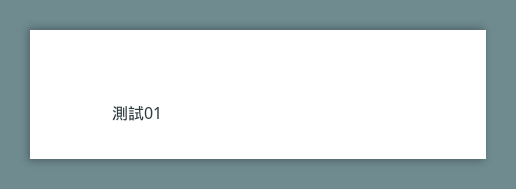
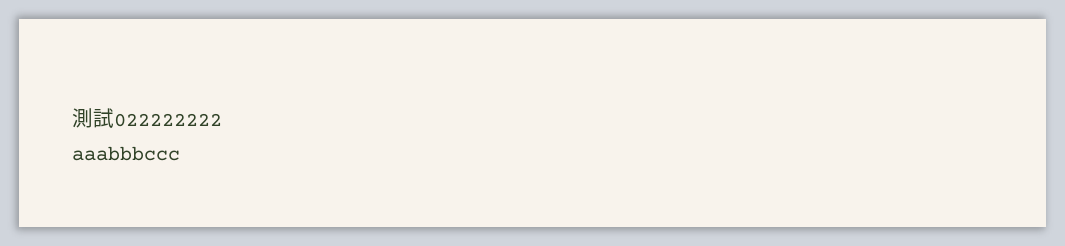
[144,107,162,119] 01 -> [114,113,222,127] [72,146,180,161] 022222222 // aaabbbccc

